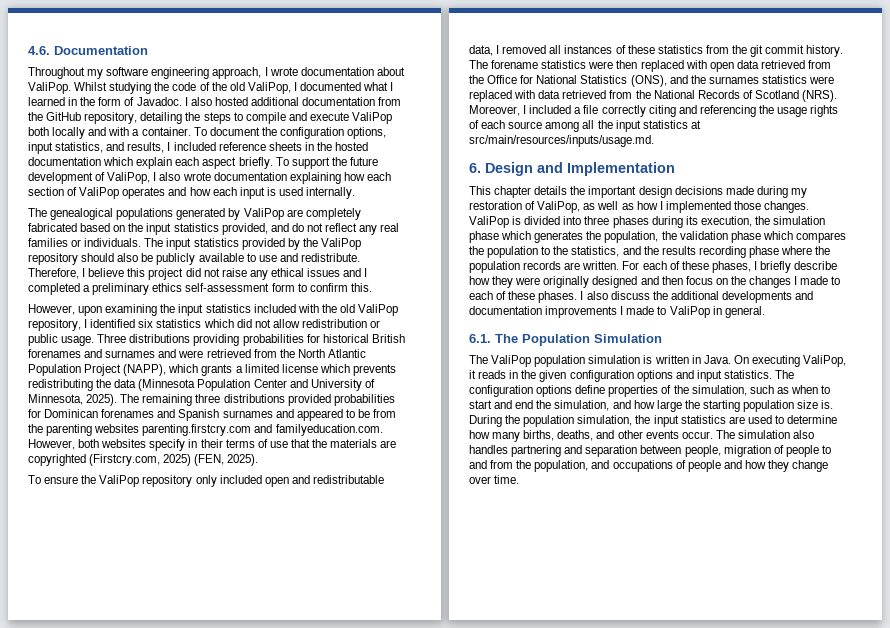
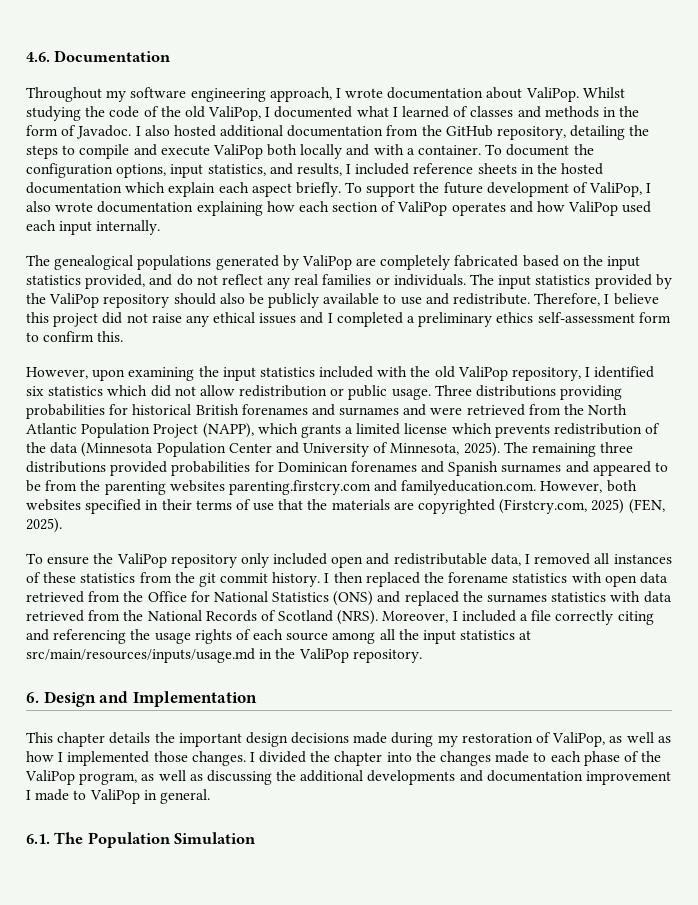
(65, 101) none -> [453,106,599,118] of classes and methods
[212,187,303,199] each input is used -> [568,201,652,216] [26,220,93,235] ValiPop used each input
[28,379,93,391] redistributing -> [554,423,661,435] redistribution of
[149,439,186,451] specify -> [85,499,142,514] specified
[469,60,684,72] The forename statistics were then replaced -> [324,572,568,587] I then replaced the forename statistics
[630,75,688,87] (ONS), and -> [333,591,459,606] (ONS) and replaced
[809,76,835,84] [469,90,512,102] were replaced -> (607, 597) none
[469,135,654,147] src/main/resources/inputs/usage.md. -> [26,648,422,663] src/main/resources/inputs/usage.md in the ValiPop repository.
[469,216,826,228] [469,231,846,243] [469,246,831,258] [469,261,838,273] [469,276,728,288] ValiPop is divided into three phases during its execution, the simulation phase which generates the population, the validation phase which compares the population to the statistics, and the results recording phase where the population records are written. For each of these phases, I briefly describe how they were originally designed and then focus on -> [249,751,412,766] I divided the chapter into
[794,276,798,285] I -> (492, 758) none
[496,291,650,303] of these phases. I also discuss -> [583,751,662,766] [25,770,272,785] phase of the ValiPop program, as well as discussing
[545,306,618,318] improvements -> [586,771,672,785] improvement
[469,355,847,367] [469,370,795,382] [469,385,831,397] [469,400,834,412] [469,415,838,427] [469,430,815,442] [469,445,831,457] [469,460,829,472] [469,475,520,484] // The ValiPop population simulation is written in Java. On executing ValiPop, it reads in the given configuration options and input statistics. The configuration options define properties of the simulation, such as when to start and end the simulation, and how large the starting population size is. During the population simulation, the input statistics are used to determine how many births, deaths, and other events occur. The simulation also handles partnering and separation between people, migration of people to and from the population, and occupations of people and how they change over time. -> (257, 838) none

